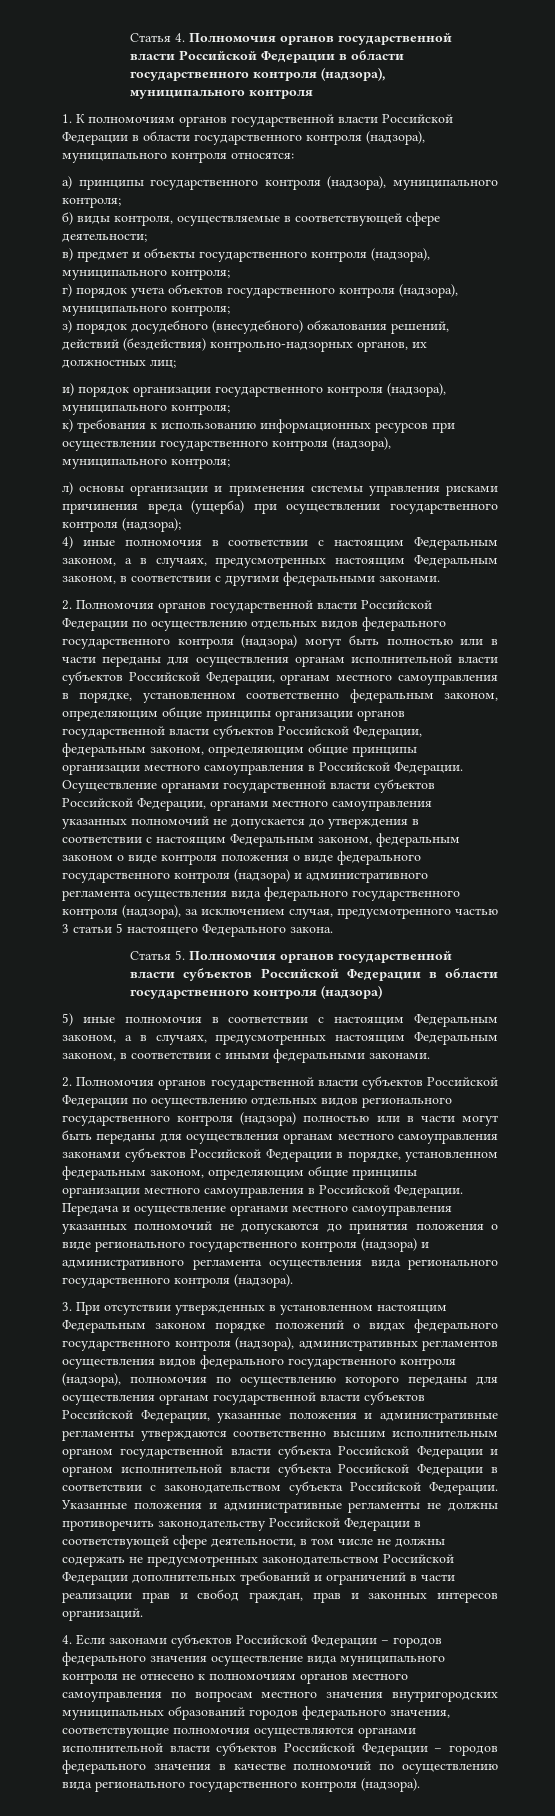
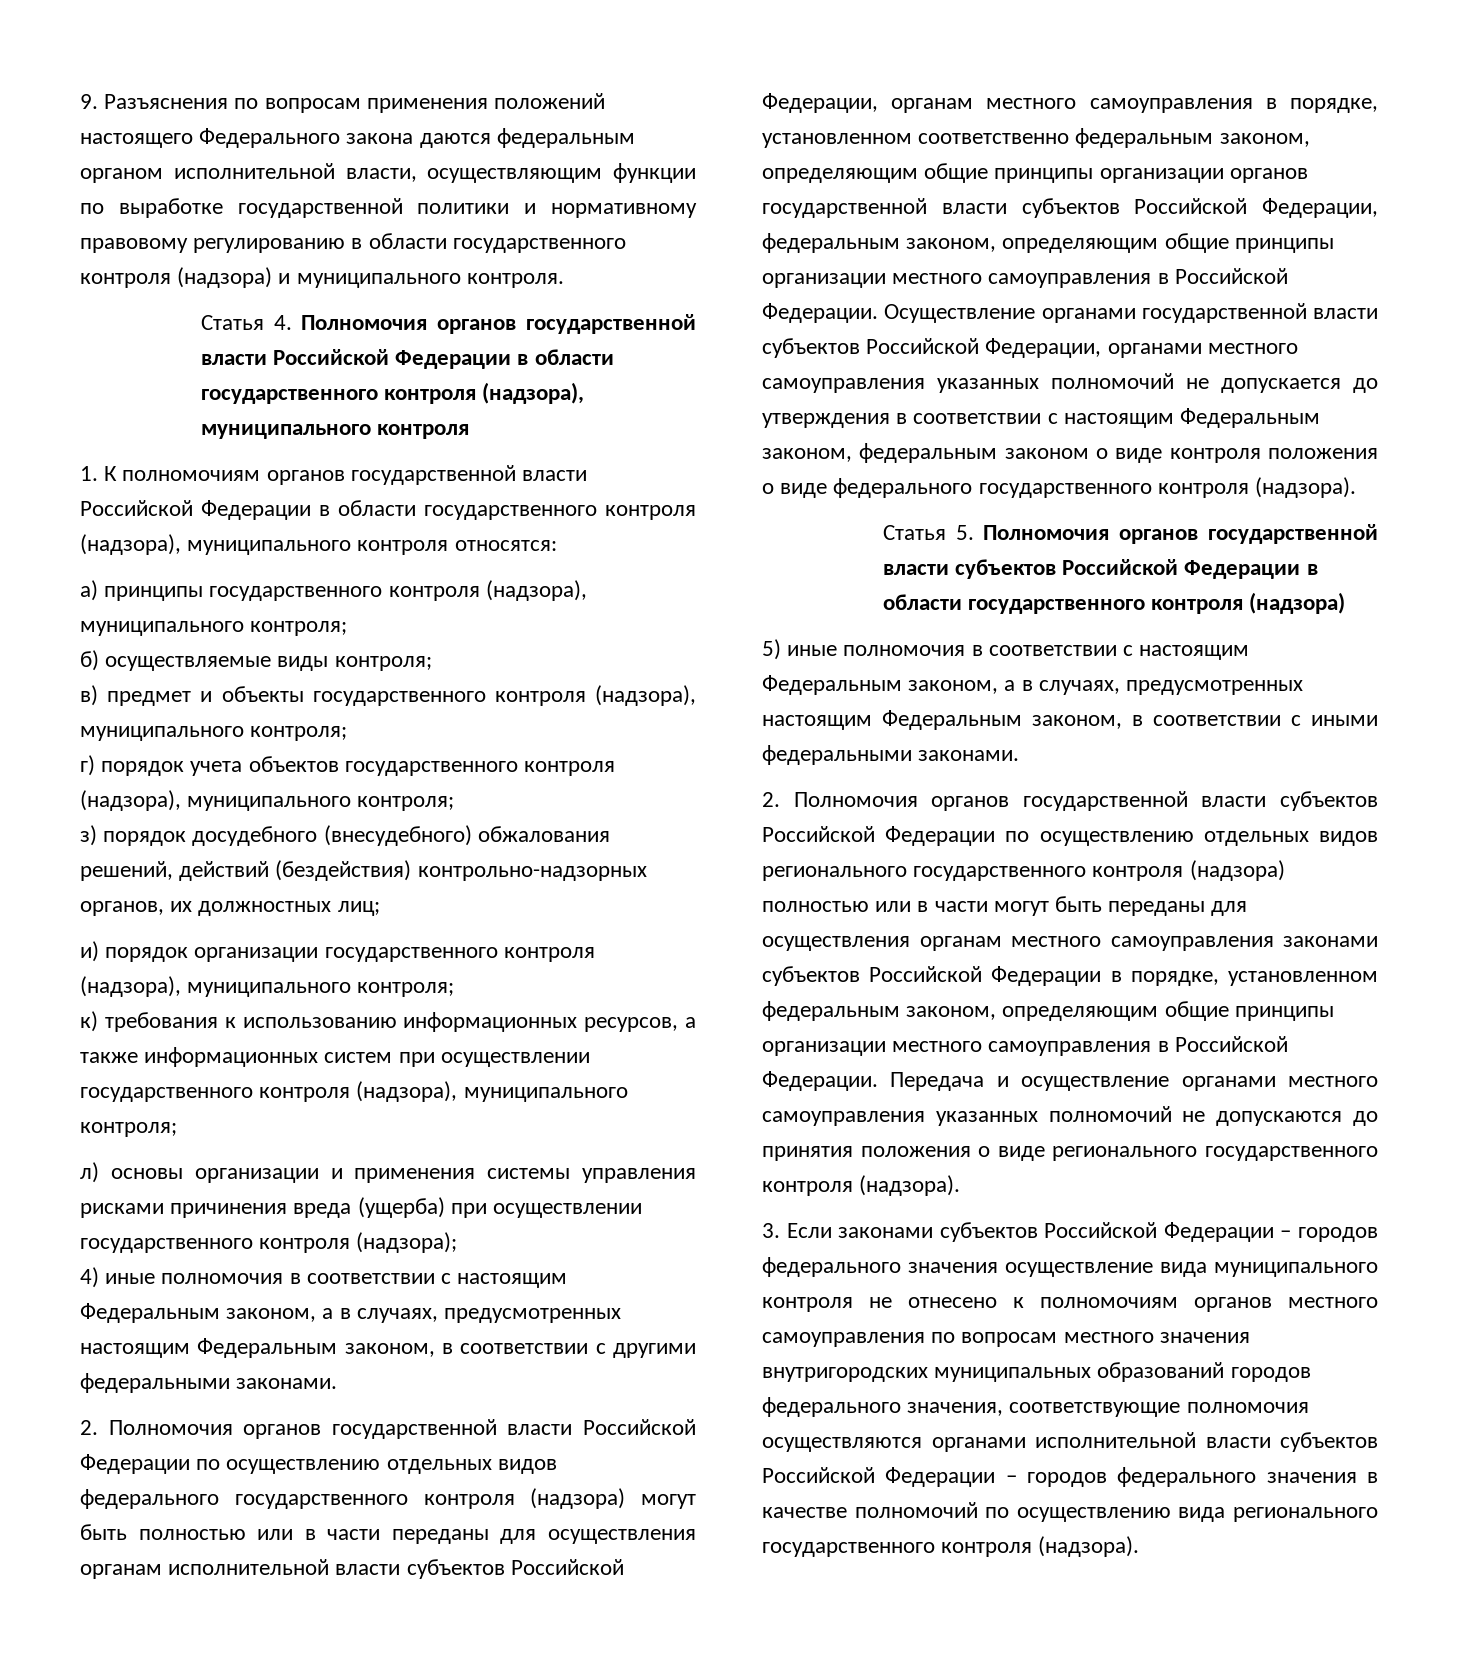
(130, 37) none -> [80,93,606,113] [80,128,635,148] [80,163,696,183] [80,198,697,218] [80,233,626,253] [80,267,564,288] 9. Разъяснения по вопросам применения положений настоящего Федерального закона даются федеральным органом исполнительной власти, осуществляющим функции по выработке государственной политики и нормативному правовому регулированию в области государственного контроля (надзора) и муниципального контроля. //
[77,212,440,226] [62,233,147,242] виды контроля, осуществляемые в соответствующей сфере деятельности; -> [105,656,432,671] осуществляемые виды контроля;
[375,422,428,433] ресурсов -> [584,1017,696,1032] [80,1047,393,1067] ресурсов, а также информационных систем
[234,869,428,883] [62,887,460,901] [62,905,498,919] [62,923,333,937] (надзора) и административного регламента осуществления вида федерального государственного контроля (надзора), за исключением случая, предусмотренного частью 3 статьи 5 настоящего Федерального закона. -> [1255,477,1357,498] (надзора).
[361,1238,429,1252] [62,1259,498,1270] [62,1274,293,1288] [62,1302,447,1315] [62,1319,499,1333] [62,1337,498,1351] [62,1355,456,1369] [62,1373,498,1387] [62,1391,425,1405] [62,1410,498,1423] [62,1430,498,1441] [62,1445,498,1459] [62,1463,498,1477] [62,1481,498,1495] [61,1500,498,1513] [62,1518,421,1531] [62,1535,445,1549] [62,1554,454,1567] [62,1571,455,1585] [62,1589,498,1603] [62,1608,143,1621] [62,1635,72,1644] (надзора) и административного регламента осуществления вида регионального государственного контроля (надзора). // 3. При отсутствии утвержденных в установленном настоящим Федеральным законом порядке положений о видах федерального государственного контроля (надзора), административных регламентов осуществления видов федерального государственного контроля (надзора), полномочия по осуществлению которого переданы для осуществления органам государственной власти субъектов Российской Федерации, указанные положения и административные регламенты утверждаются соответственно высшим исполнительным органом государственной власти субъекта Российской Федерации и органом исполнительной власти субъекта Российской Федерации в соответствии с законодательством субъекта Российской Федерации. Указанные положения и административные регламенты не должны противоречить законодательству Российской Федерации в соответствующей сфере деятельности, в том числе не должны содержать не предусмотренных законодательством Российской Федерации дополнительных требований и ограничений в части реализации прав и свобод граждан, прав и законных интересов организаций. // 4. -> [859,1175,961,1196] [762,1223,780,1238] (надзора). // 3.

